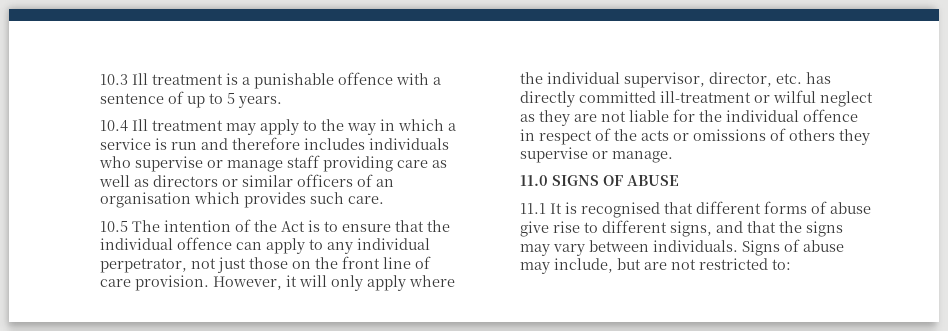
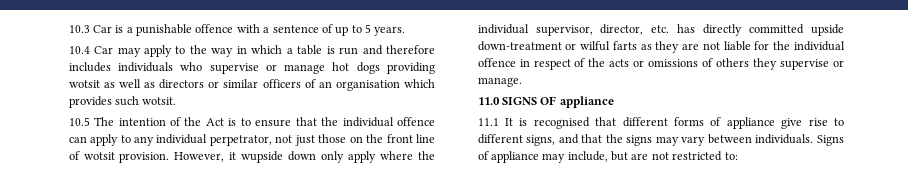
[131,73,223,85] Ill treatment -> [92,25,112,33] Car
[131,119,223,131] Ill treatment -> [94,46,114,54] Car
[99,138,151,150] service -> [297,45,323,55] table
[286,155,428,172] staff providing care -> [332,62,435,74] [68,80,100,88] hot dogs providing wotsit
[347,196,384,204] care. -> [142,97,177,105] wotsit.
[99,279,131,287] care -> [83,152,115,160] wotsit
[298,275,327,287] will -> [241,151,317,163] wupside down
[659,91,751,103] ill-treatment -> [811,24,844,36] [477,41,562,51] upside down-treatment
[819,91,873,107] neglect -> [612,41,637,50] farts
[626,175,679,186] ABUSE -> [559,96,614,108] appliance
[829,202,871,214] abuse -> [726,117,775,129] appliance
[802,240,844,252] abuse -> [490,151,539,163] appliance

